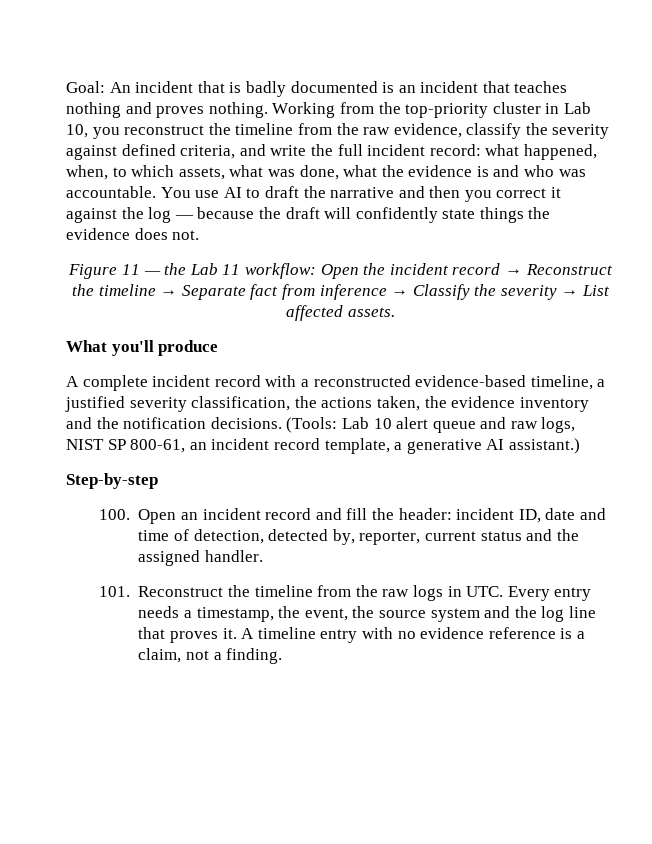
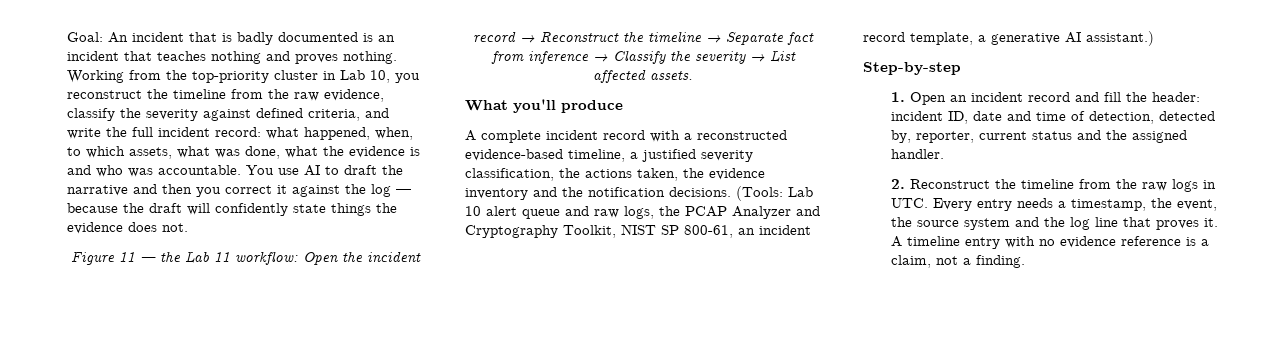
(576, 425) none -> [659,206,820,219] [465,225,616,238] the PCAP Analyzer and Cryptography Toolkit,
[98,509,130,520] 100. -> [890,92,905,102] 1.
[98,586,130,597] 101. -> [890,179,905,189] 2.

